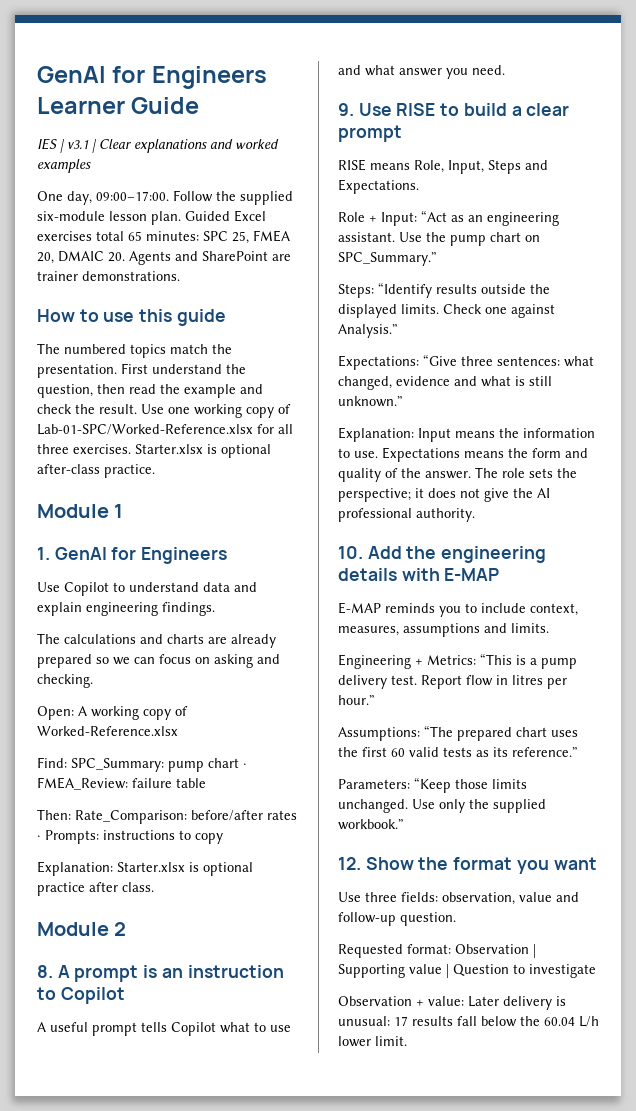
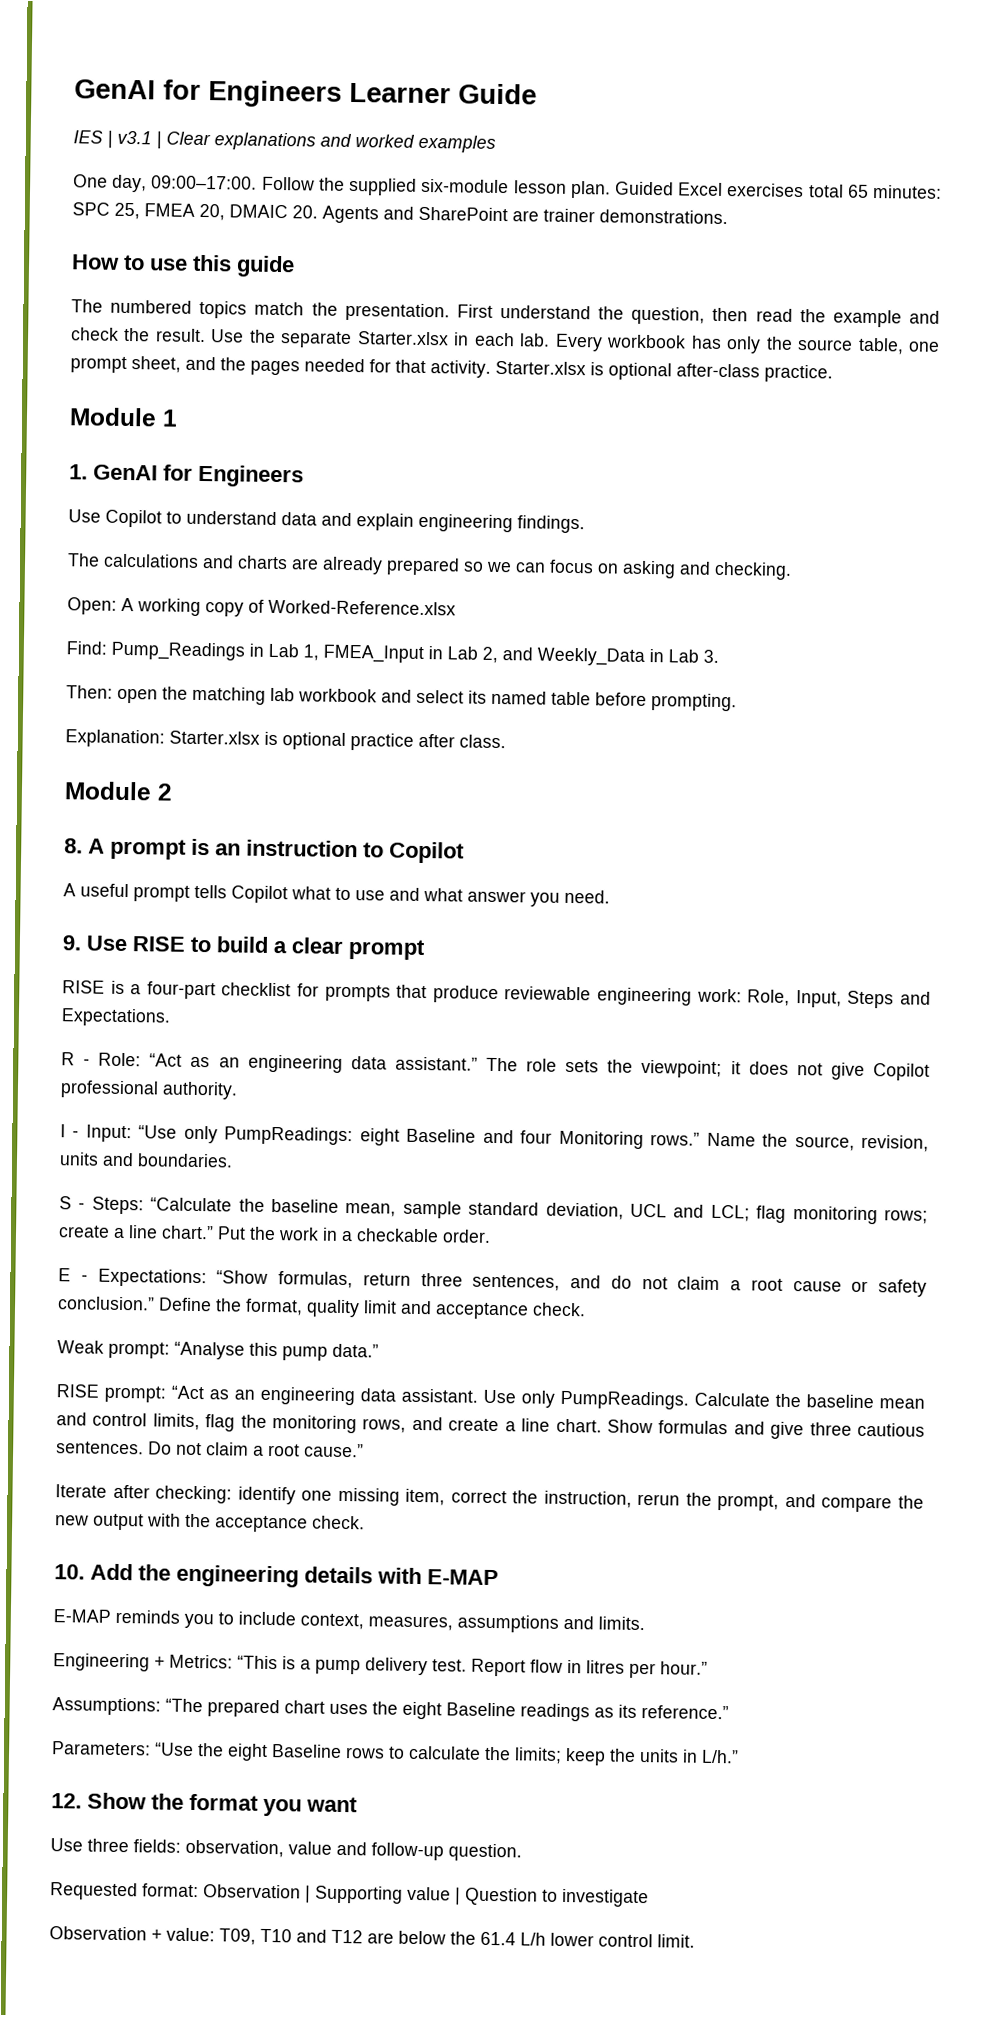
[168,404,291,418] [37,424,293,435] [37,444,131,454] one working copy of Lab-01-SPC/Worked-Reference.xlsx for all three exercises. -> [249,329,941,355] [70,356,491,378] the separate Starter.xlsx in each lab. Every workbook has only the source table, one prompt sheet, and the pages needed for that activity.
[71,758,247,772] [37,777,206,790] [37,809,297,824] [37,830,223,844] SPC_Summary: pump chart · FMEA_Review: failure table // Then: Rate_Comparison: before/after rates · Prompts: instructions to copy -> [111,641,719,666] [66,685,737,712] Pump_Readings in Lab 1, FMEA_Input in Lab 2, and Weekly_Data in Lab 3. // Then: open the matching lab workbook and select its named table before prompting.
[370,163,410,170] means -> [110,980,742,1006] is a four-part checklist for prompts that produce reviewable engineering work:
[338,210,559,226] [338,232,540,246] [338,252,437,266] [338,282,550,298] [338,304,555,318] [338,324,398,338] [338,354,594,370] [338,376,552,390] [338,396,403,407] [338,427,595,442] [338,447,588,462] [338,468,471,482] Role + Input: “Act as an engineering assistant. Use the pump chart on SPC_Summary.” // Steps: “Identify results outside the displayed limits. Check one against Analysis.” // Expectations: “Give three sentences: what changed, evidence and what is still unknown.” // Explanation: Input means the information to use. Expectations means the form and quality of the answer. -> [61,1052,478,1073] R - Role: “Act as an engineering data assistant.”
[338,488,411,502] perspective; -> [641,1059,723,1079] viewpoint;
[513,488,550,498] the AI -> [872,1063,930,1081] Copilot
(475, 515) none -> [60,1124,929,1152] [59,1152,233,1168] [59,1196,928,1225] [58,1225,491,1243] [58,1268,927,1297] [58,1296,586,1320] [57,1340,379,1361] [56,1384,925,1410] [56,1412,925,1440] [56,1441,364,1458] [55,1484,924,1513] [55,1513,365,1533] // I - Input: “Use only PumpReadings: eight Baseline and four Monitoring rows.” Name the source, revision, units and boundaries. // S - Steps: “Calculate the baseline mean, sample standard deviation, UCL and LCL; flag monitoring rows; create a line chart.” Put the work in a checkable order. // E - Expectations: “Show formulas, return three sentences, and do not claim a root cause or safety conclusion.” Define the format, quality limit and acceptance check. // Weak prompt: “Analyse this pump data.” // RISE prompt: “Act as an engineering data assistant. Use only PumpReadings. Calculate the baseline mean and control limits, flag the monitoring rows, and create a line chart. Show formulas and give three cautious sentences. Do not claim a root cause.” // Iterate after checking: identify one missing item, correct the instruction, rerun the prompt, and compare the new output with the acceptance check.
[362,747,472,757] first 60 valid tests -> [402,1701,590,1722] eight Baseline readings
[414,777,527,793] [338,799,546,813] [338,819,404,830] “Keep those limits unchanged. Use only the supplied workbook.” -> [155,1742,739,1766] “Use the eight Baseline rows to calculate the limits; keep the units in L/h.”
[468,996,566,1010] [338,1016,477,1026] Later delivery is unusual: 17 results fall -> [219,1928,394,1945] T09, T10 and T12 are
[544,1017,575,1026] 60.04 -> [480,1931,516,1946] 61.4
(371, 1041) none -> [598,1933,653,1948] control

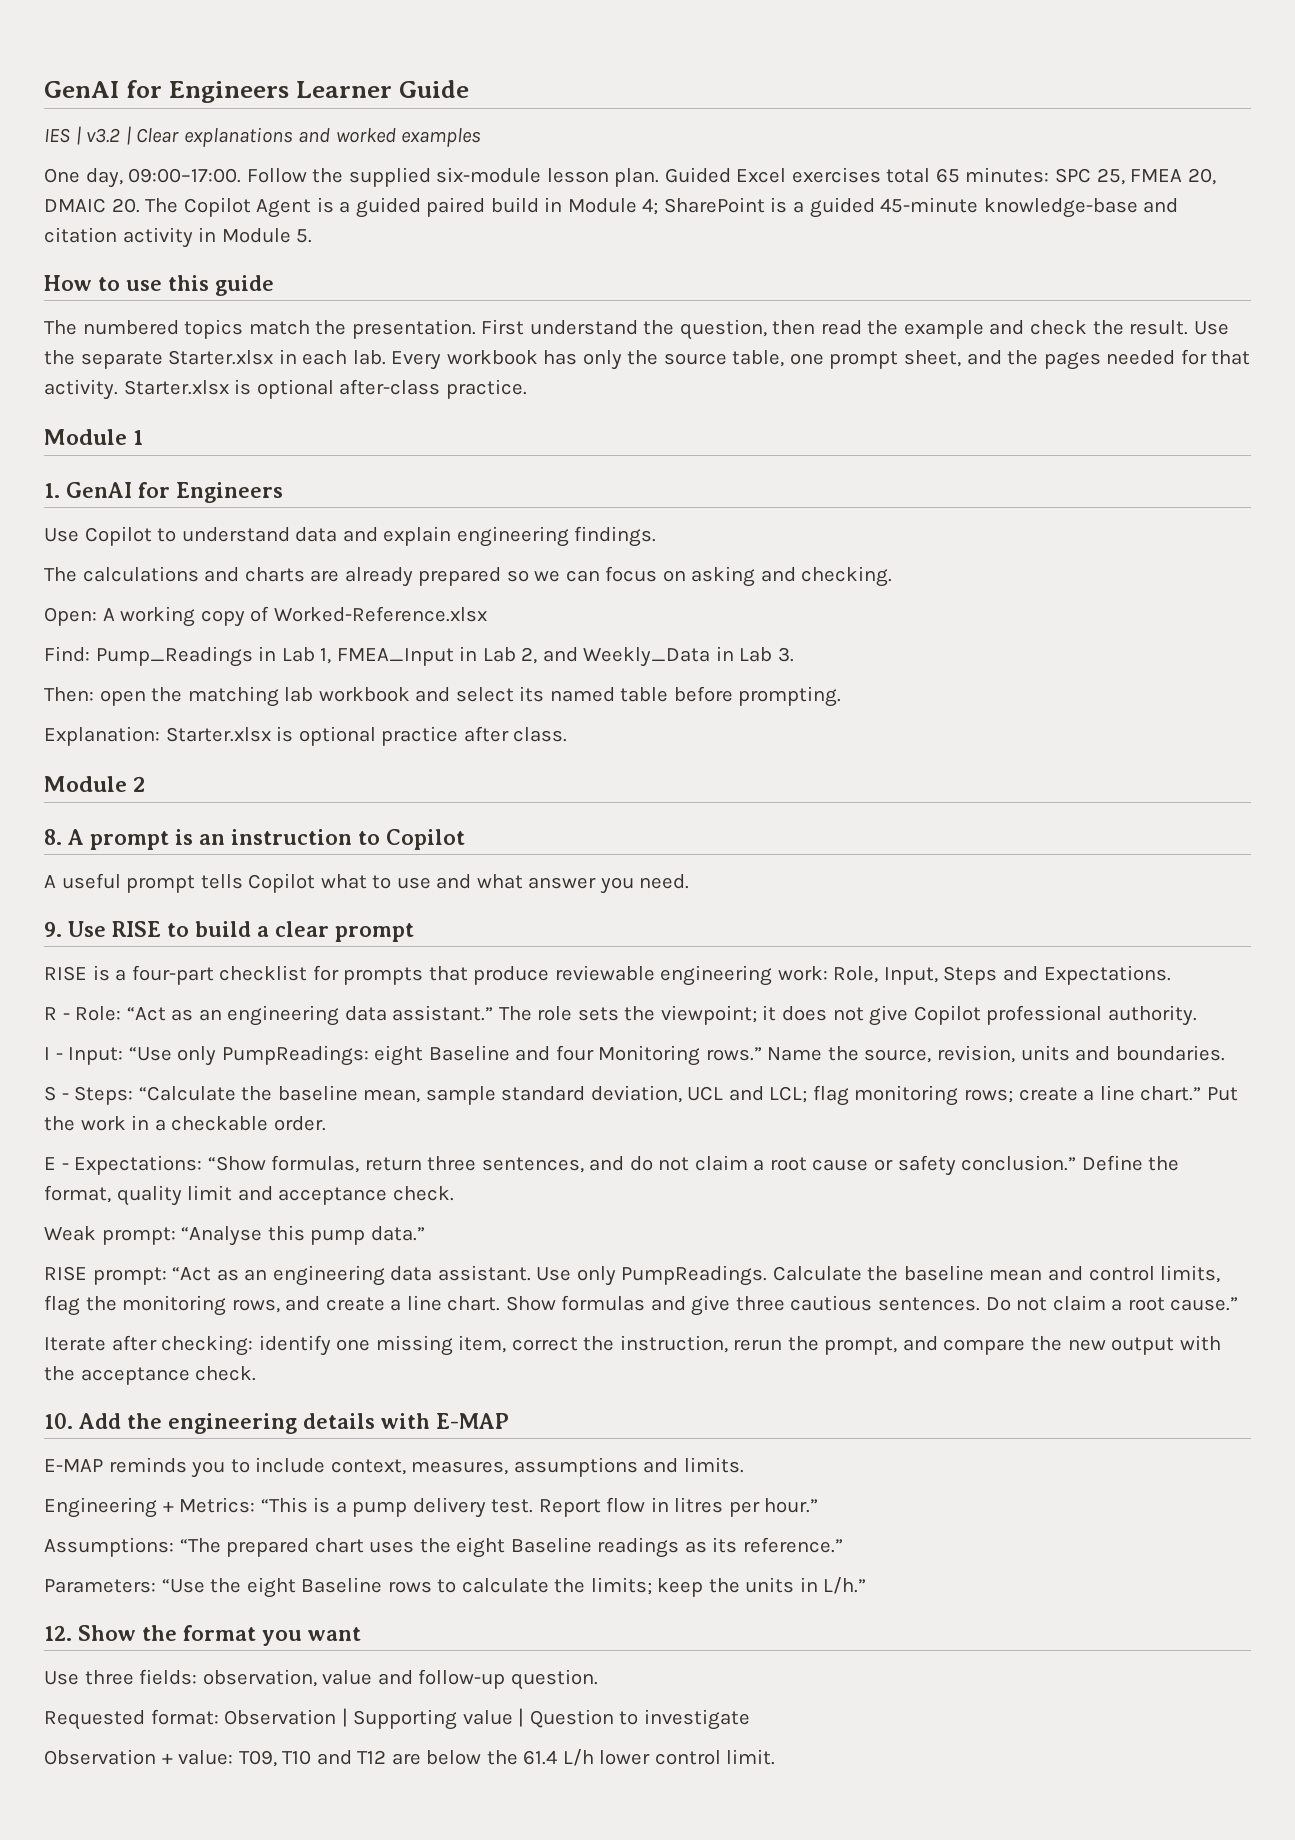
[117,130,152,145] v3.1 -> [86,128,121,143] v3.2
[322,205,728,225] Agents and SharePoint are trainer demonstrations. -> [145,197,1179,218] [44,227,313,248] The Copilot Agent is a guided paired build in Module 4; SharePoint is a guided 45-minute knowledge-base and citation activity in Module 5.

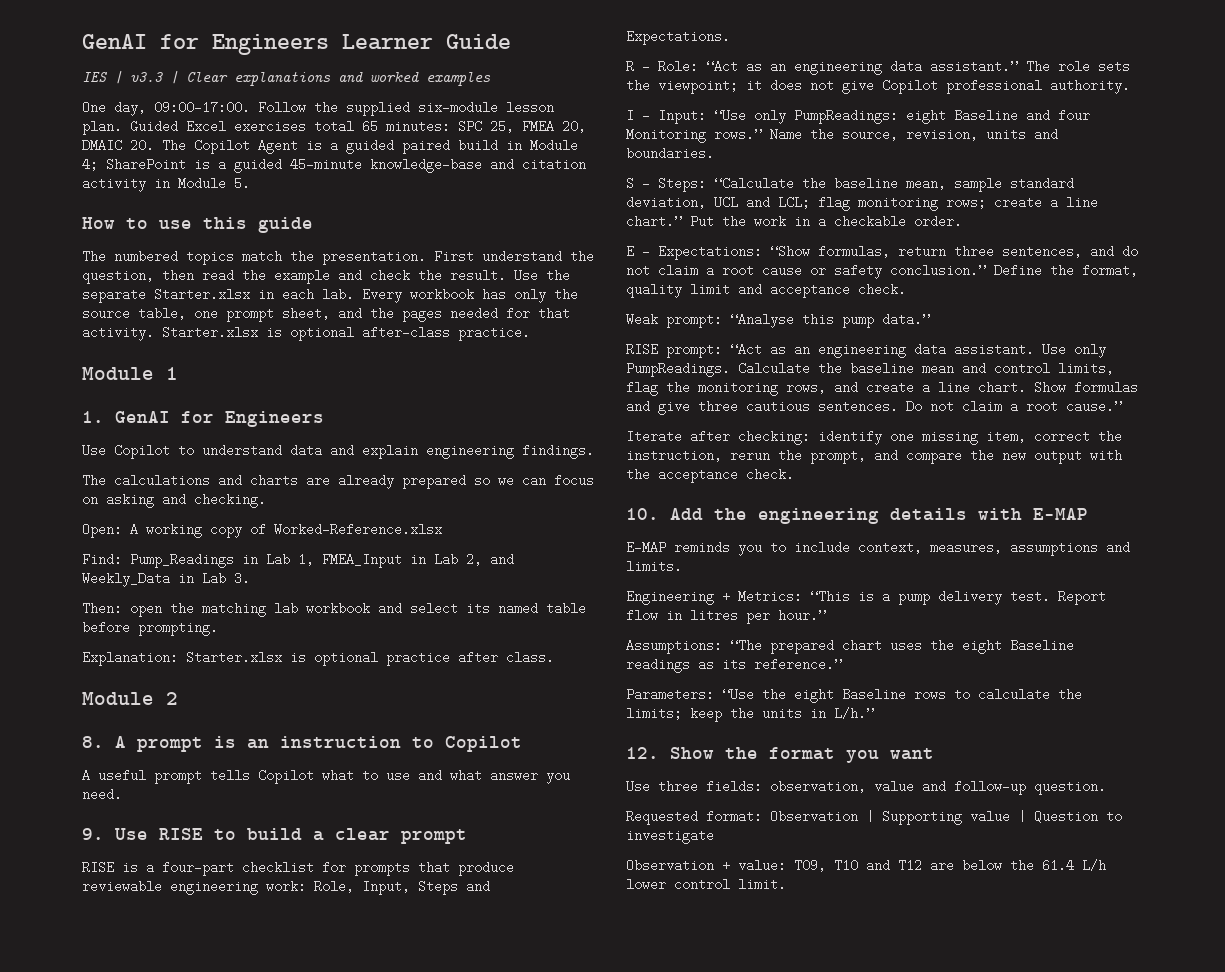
[86,128,121,143] v3.2 -> [130,72,163,82] v3.3

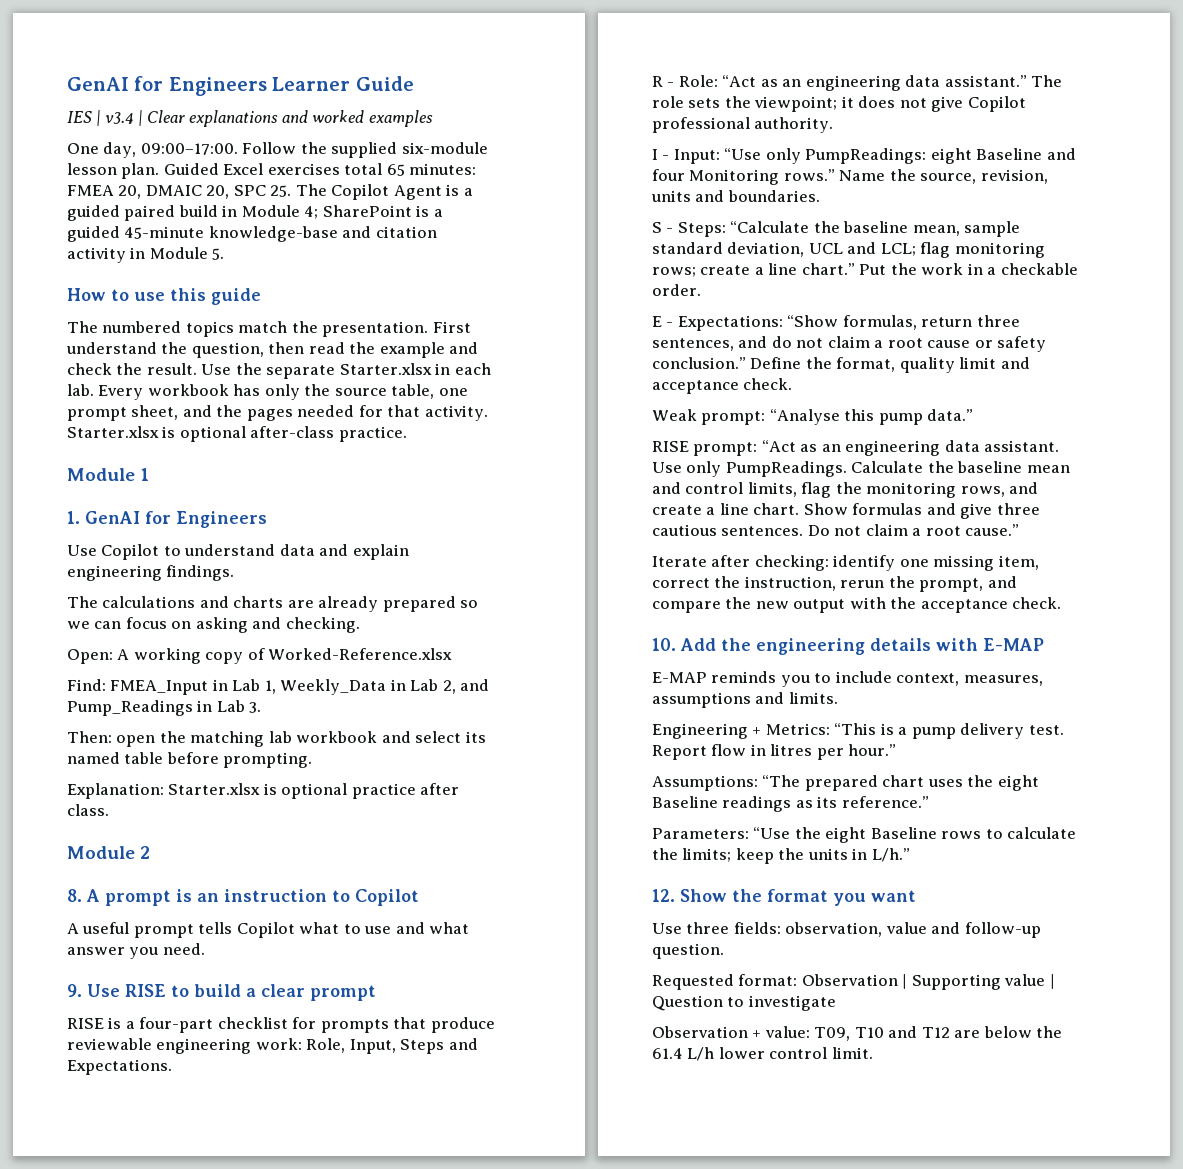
[130,72,163,82] v3.3 -> [104,112,134,124] v3.4
[458,120,514,133] SPC 25, -> (477, 169) none
[130,139,154,152] 20. -> [206,185,292,199] 20, SPC 25.
[130,553,234,568] Pump_Readings -> [110,680,209,695] FMEA_Input
[322,553,402,568] FMEA_Input -> [280,679,387,695] Weekly_Data
[82,572,170,587] Weekly_Data -> [67,700,193,716] Pump_Readings

